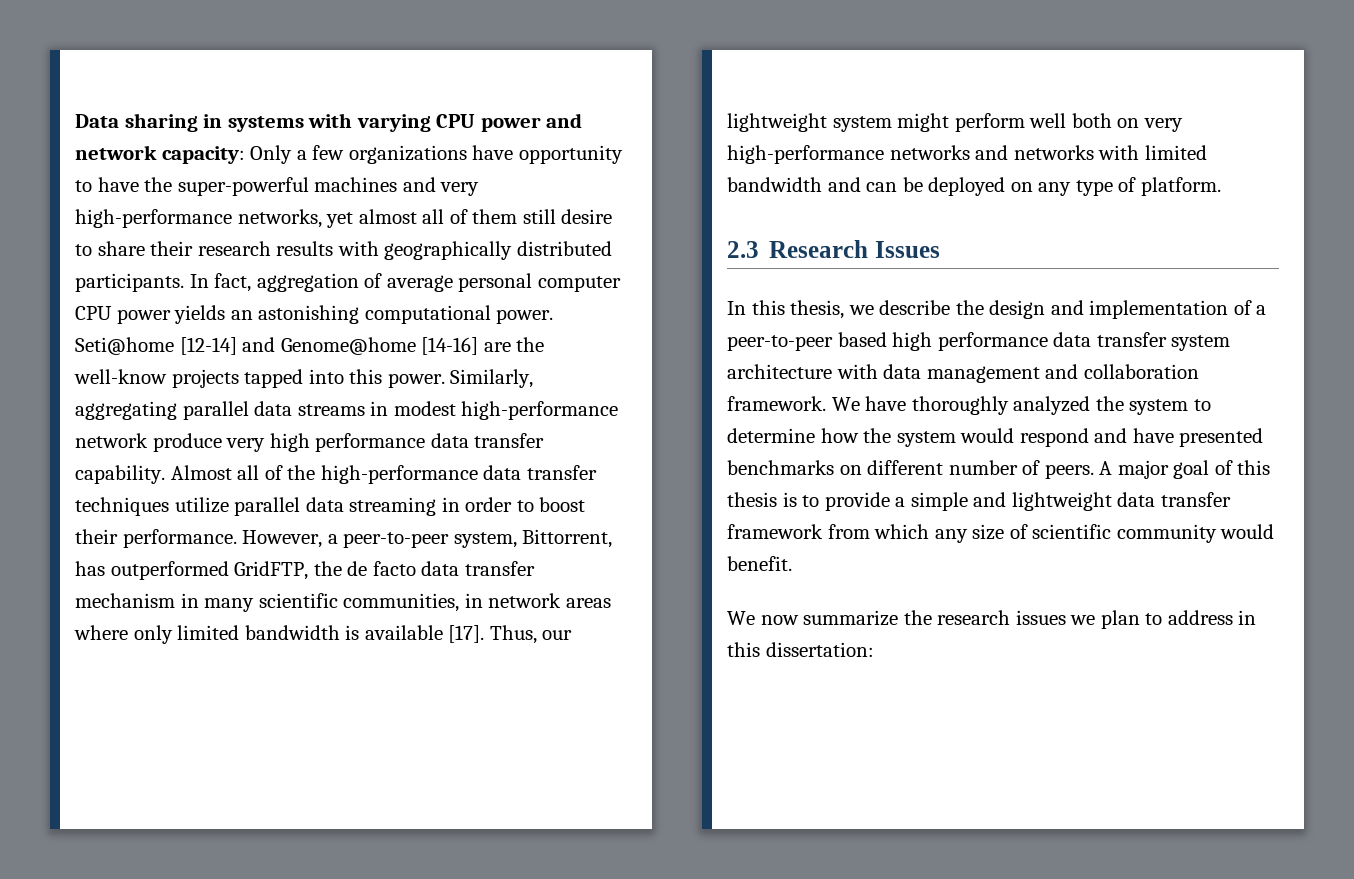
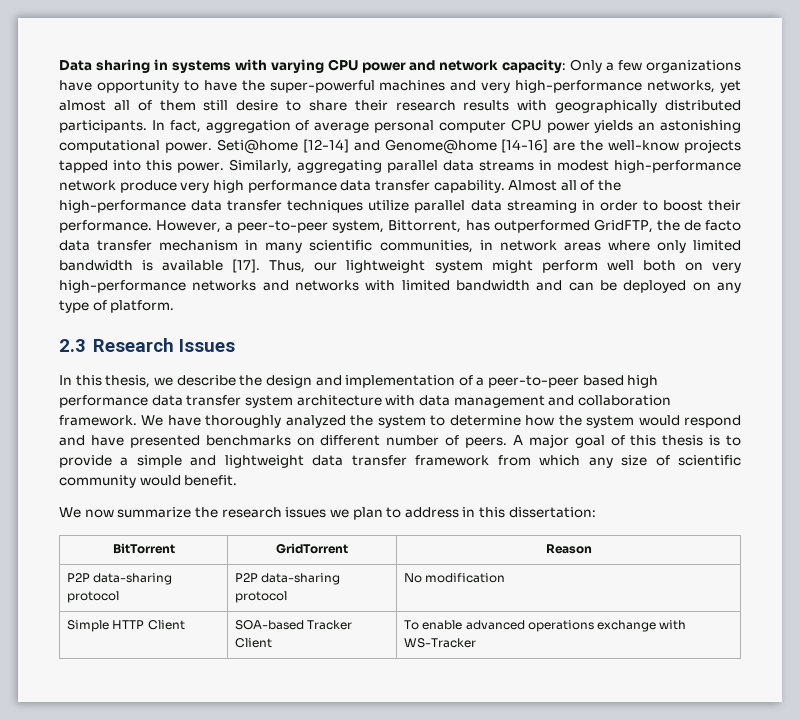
(874, 649) none -> [112,543,175,554] [276,543,348,554] [545,544,592,554] [67,573,173,585] [67,591,120,603] [235,573,341,585] [235,591,288,603] [404,573,506,583] [67,620,185,632] [235,620,353,630] [235,638,273,648] [404,620,687,632] [404,638,477,648] // BitTorrent | GridTorrent | Reason // P2P data-sharing protocol | P2P data-sharing protocol | No modification // Simple HTTP Client | SOA-based Tracker Client | To enable advanced operations exchange with WS-Tracker

